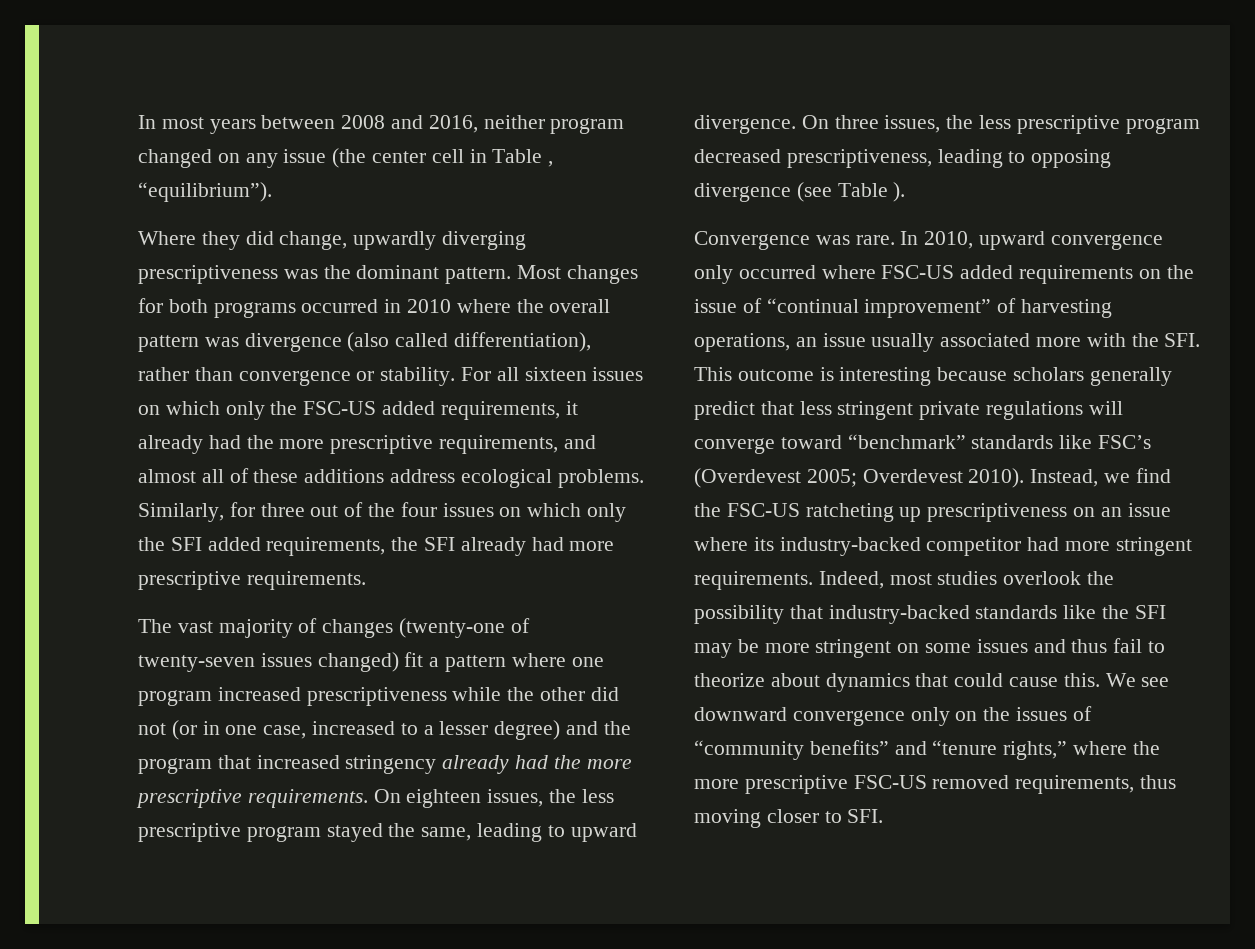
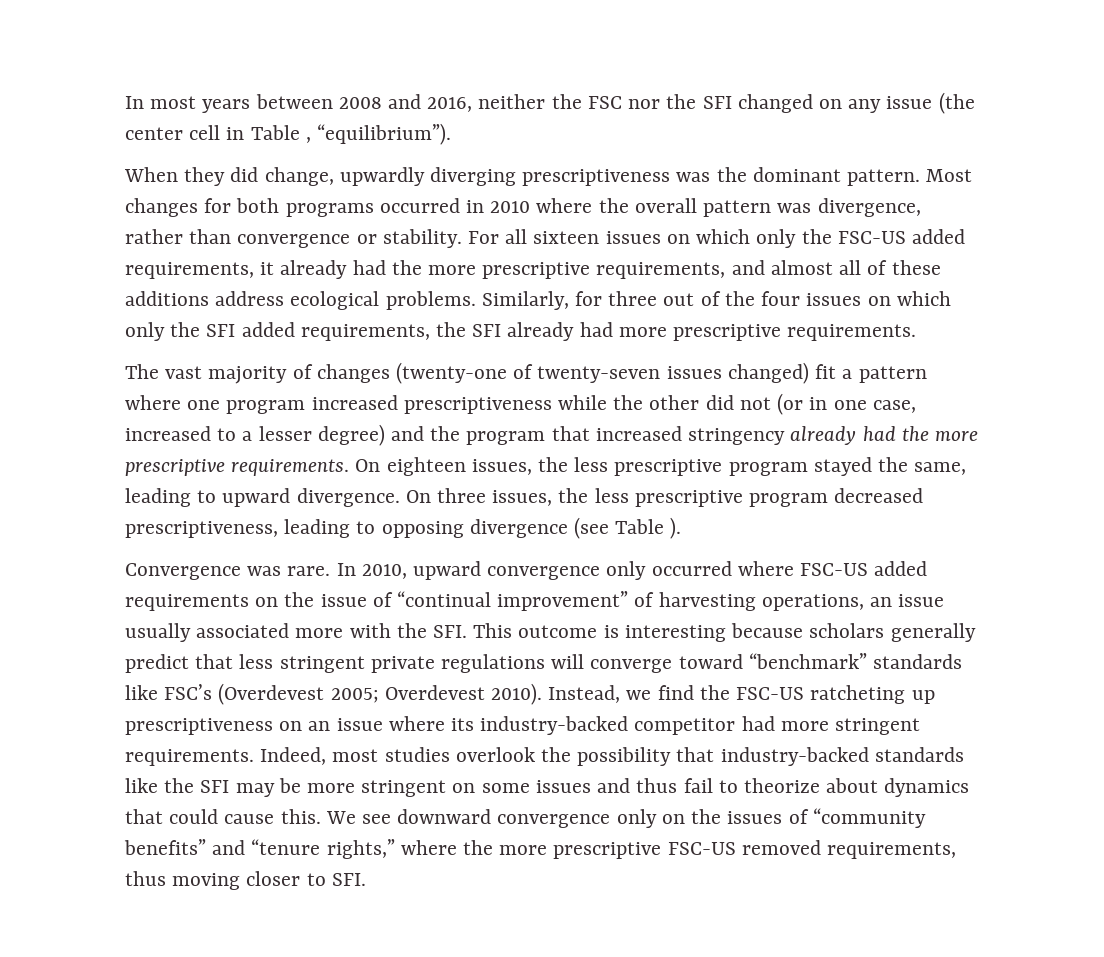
[550,118,625,134] program -> [551,94,732,109] the FSC nor the SFI
[138,231,196,245] Where -> [124,167,178,182] When
[244,332,592,352] divergence (also called differentiation), -> [817,198,921,217] divergence,

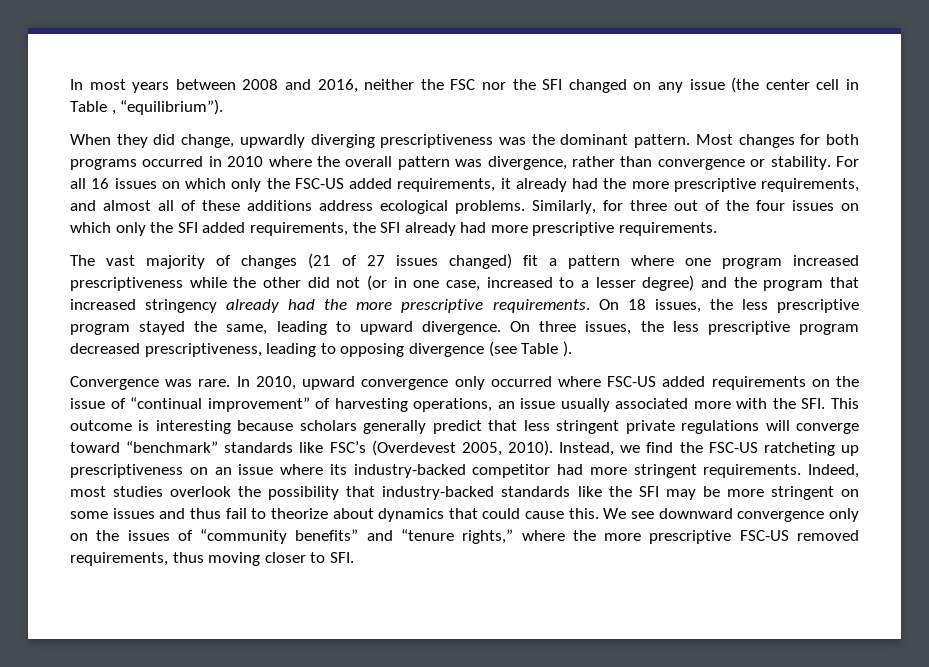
[533,231,600,244] sixteen -> [91,178,110,189] 16
[396,362,661,384] (twenty-one of twenty-seven -> [308,253,385,269] (21 of 27
[386,457,466,476] eighteen -> [627,299,646,310] 18
[330,685,485,703] 2005; Overdevest -> [461,442,502,456] 2005,

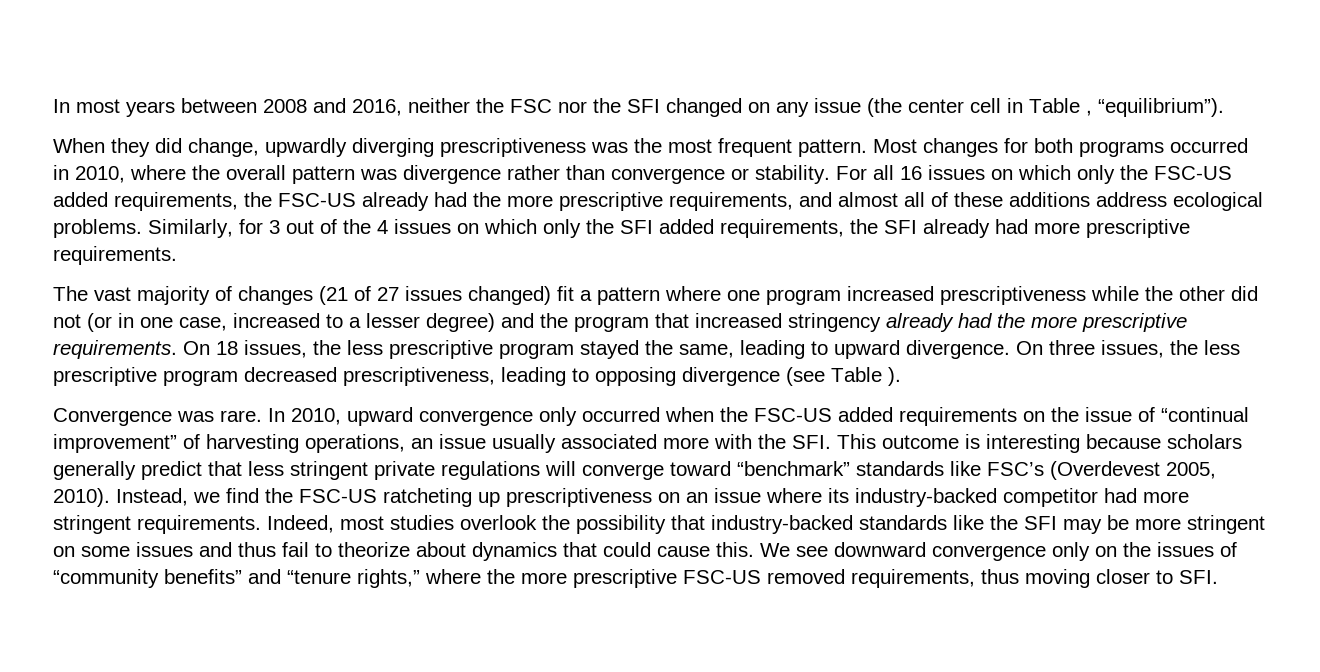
[560,134,629,145] dominant -> [668,138,792,157] most frequent
[227,156,264,167] 2010 -> [75,166,125,183] 2010,
[487,156,567,170] divergence, -> [403,165,501,184] divergence
[500,178,511,189] it -> [244,192,356,207] the FSC-US
[630,200,667,211] three -> [269,220,280,234] 3
[756,200,785,211] four -> [377,220,388,234] 4
[557,376,601,387] where -> [665,407,748,422] when the

